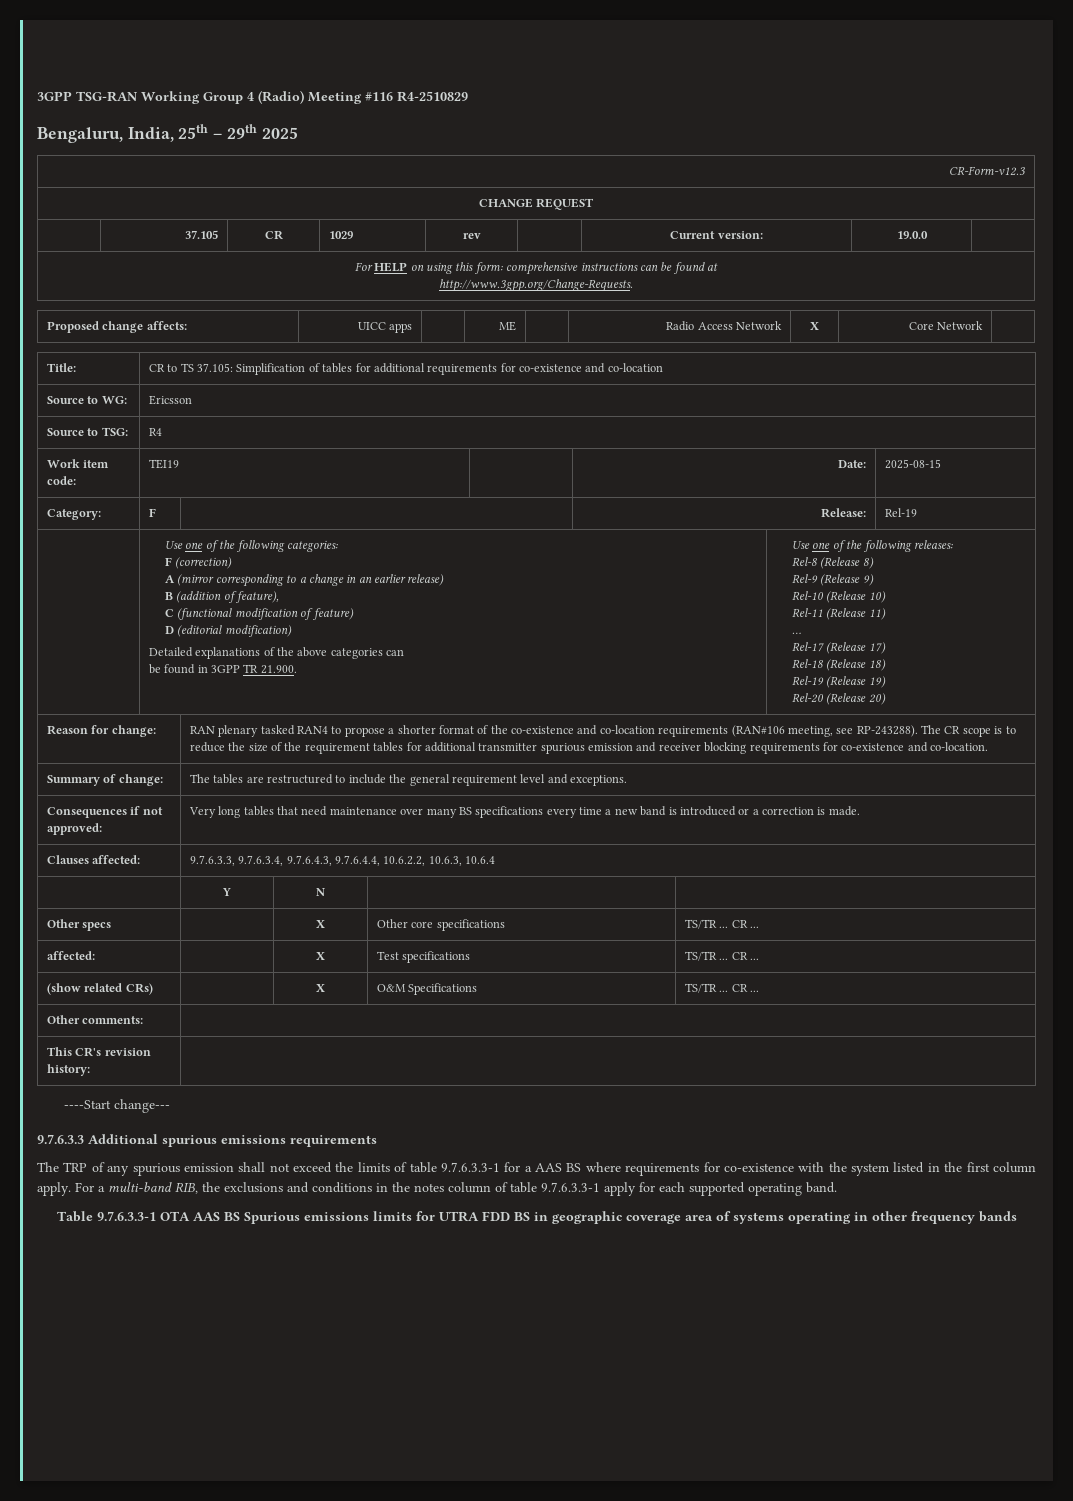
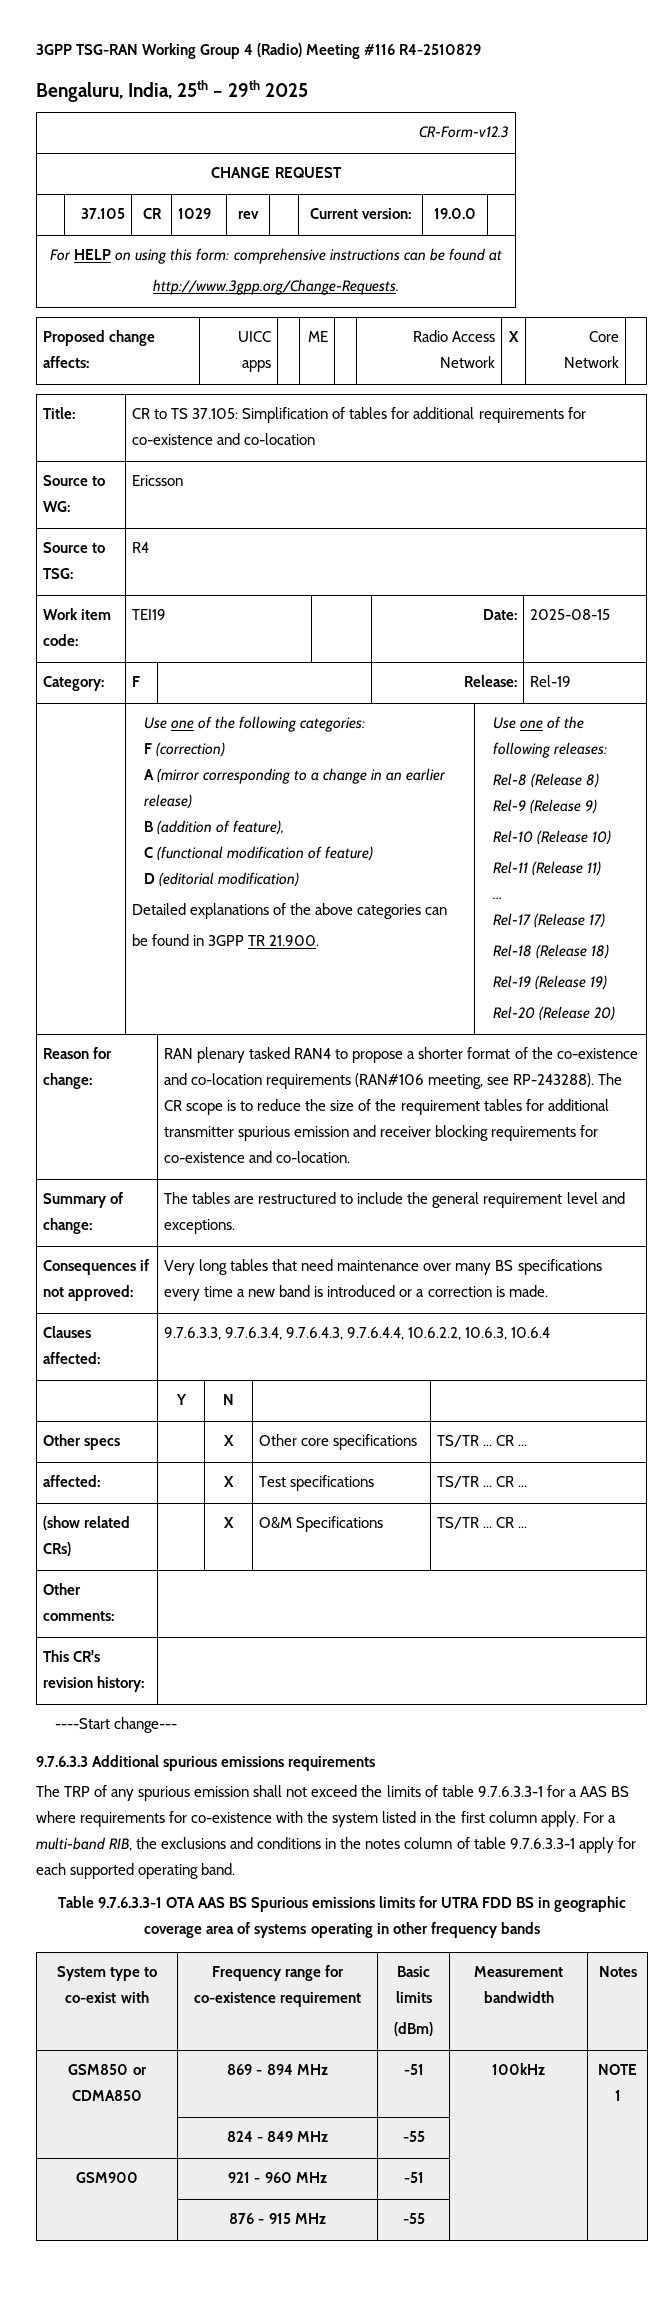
(1017, 1216) none -> [56,1966,158,1981] [65,1991,149,2003] [211,1965,345,1981] [193,1992,362,2007] [397,1966,430,1977] [395,1991,432,2003] [394,2022,433,2036] [474,1966,563,1977] [483,1991,554,2003] [598,1966,637,1977] [68,2064,147,2075] [72,2090,142,2101] [227,2064,328,2075] [403,2064,424,2075] [492,2063,545,2075] [598,2064,637,2075] [614,2090,621,2101] [226,2131,329,2142] [402,2131,425,2142] [76,2172,138,2183] [228,2172,327,2183] [403,2172,424,2183] [229,2213,326,2224] [402,2213,425,2224] // System type to co-exist with | Frequency range for co-existence requirement | Basic limits // (dBm) | Measurement bandwidth | Notes // GSM850 or CDMA850 | 869 - 894 MHz | -51 | 100kHz | NOTE 1 // | 824 - 849 MHz | -55 | | // GSM900 | 921 - 960 MHz | -51 | | // | 876 - 915 MHz | -55 | |

